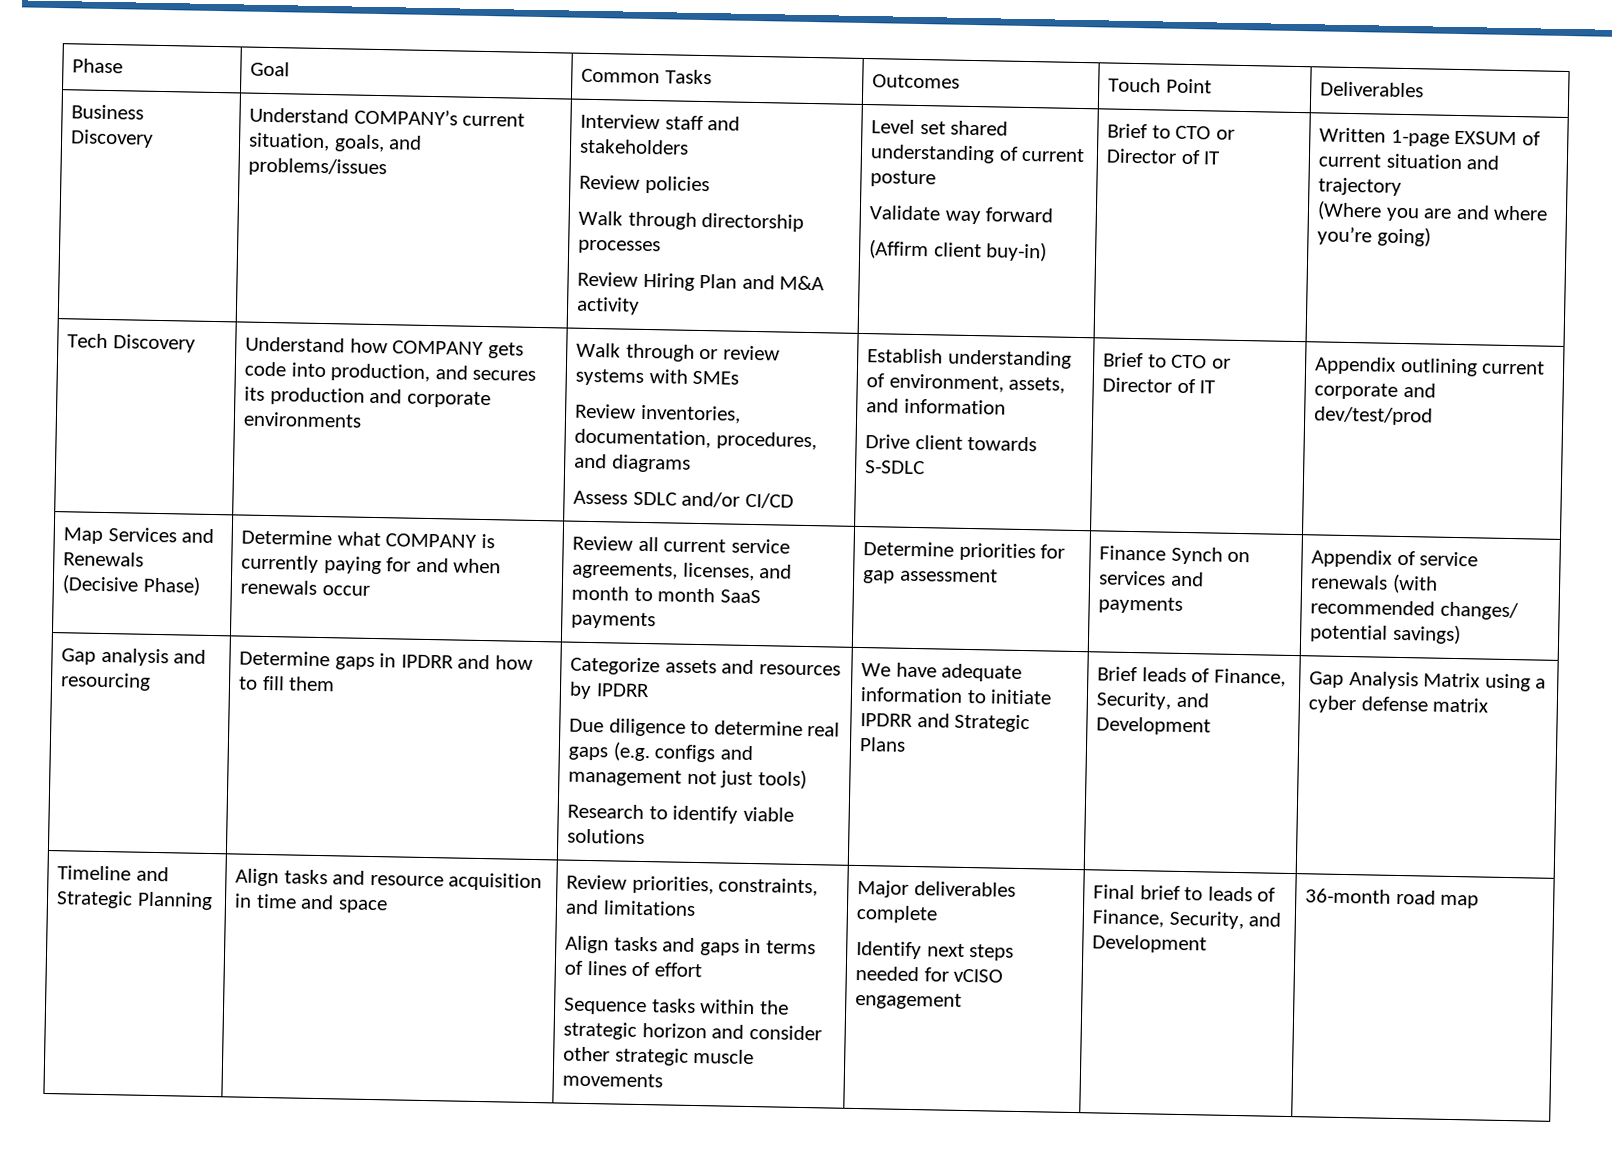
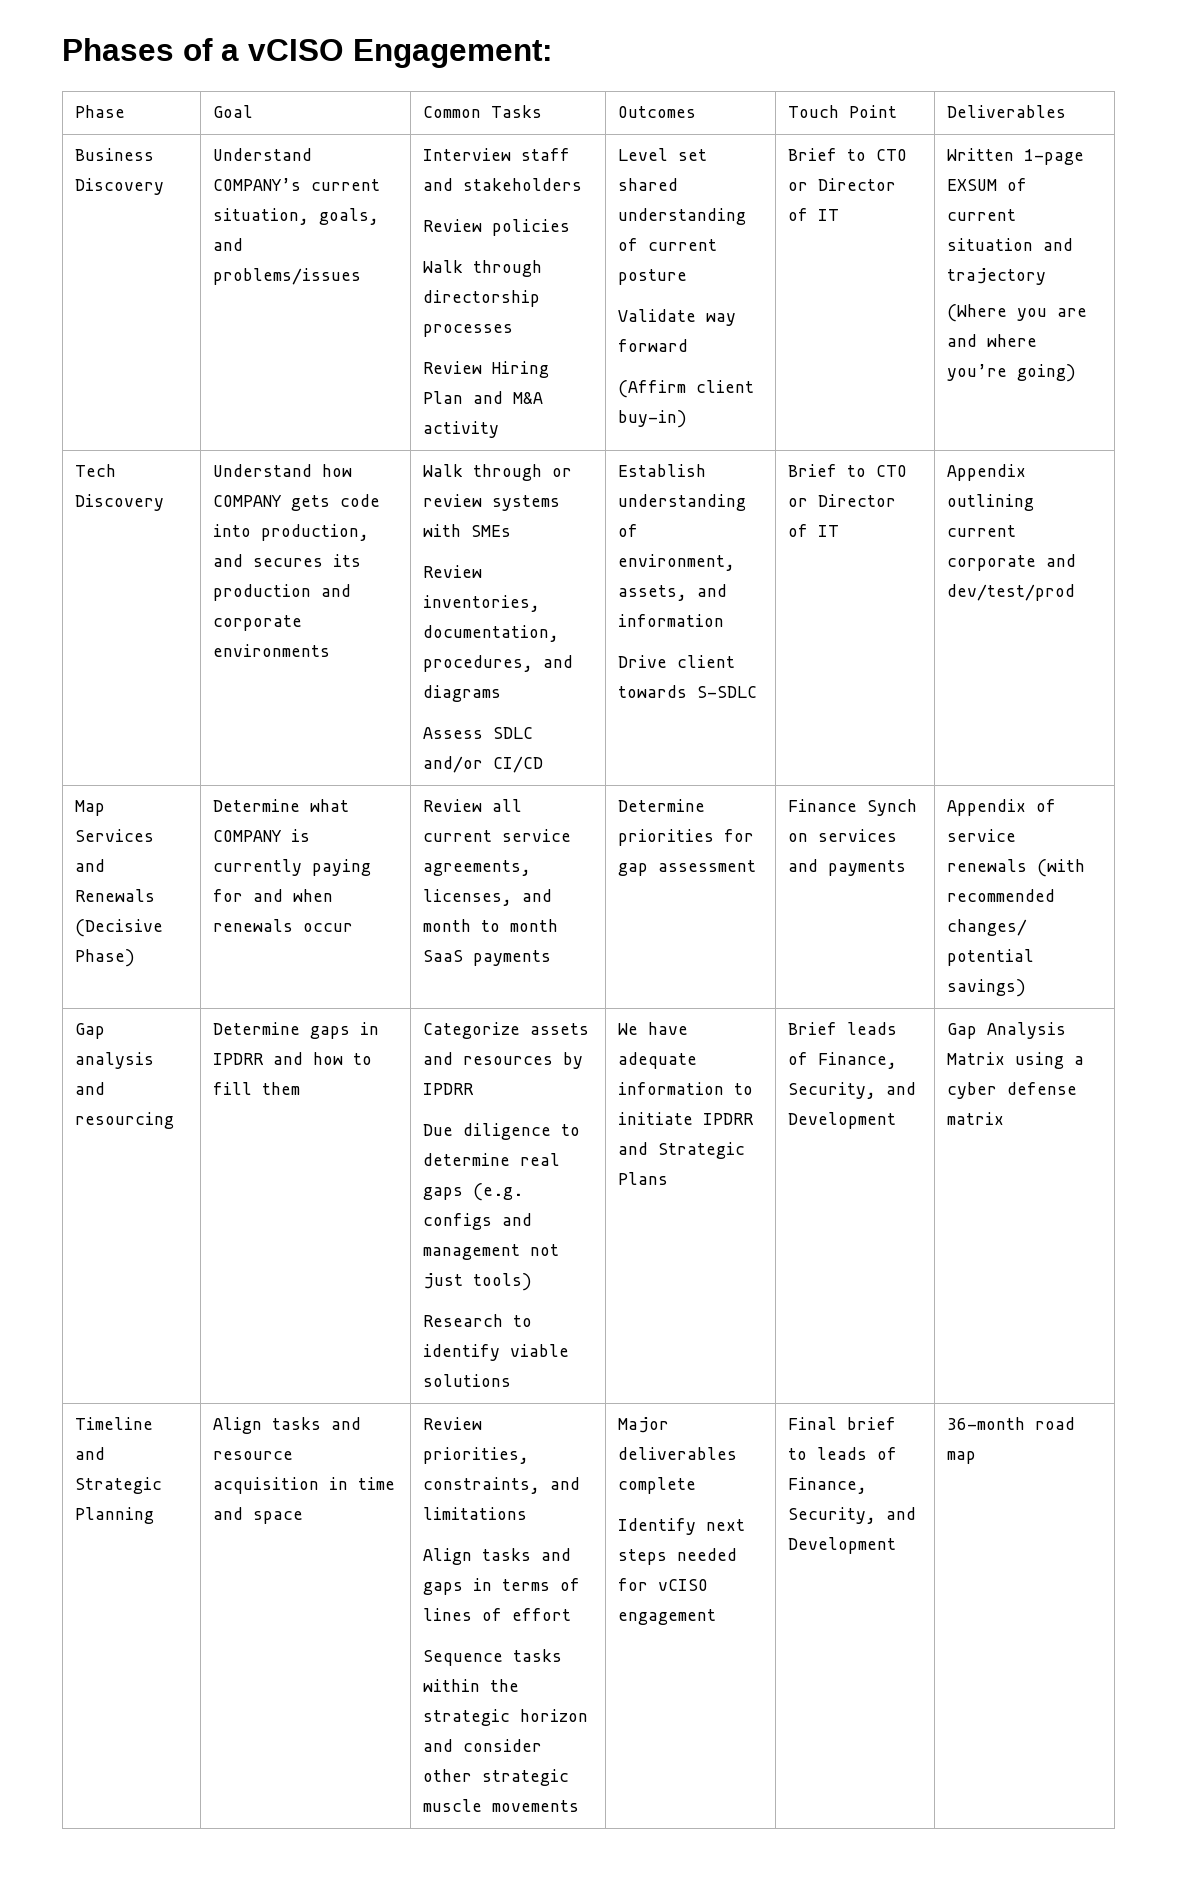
(72, 66) none -> [62,38,552,68] Phases of a vCISO Engagement: //

